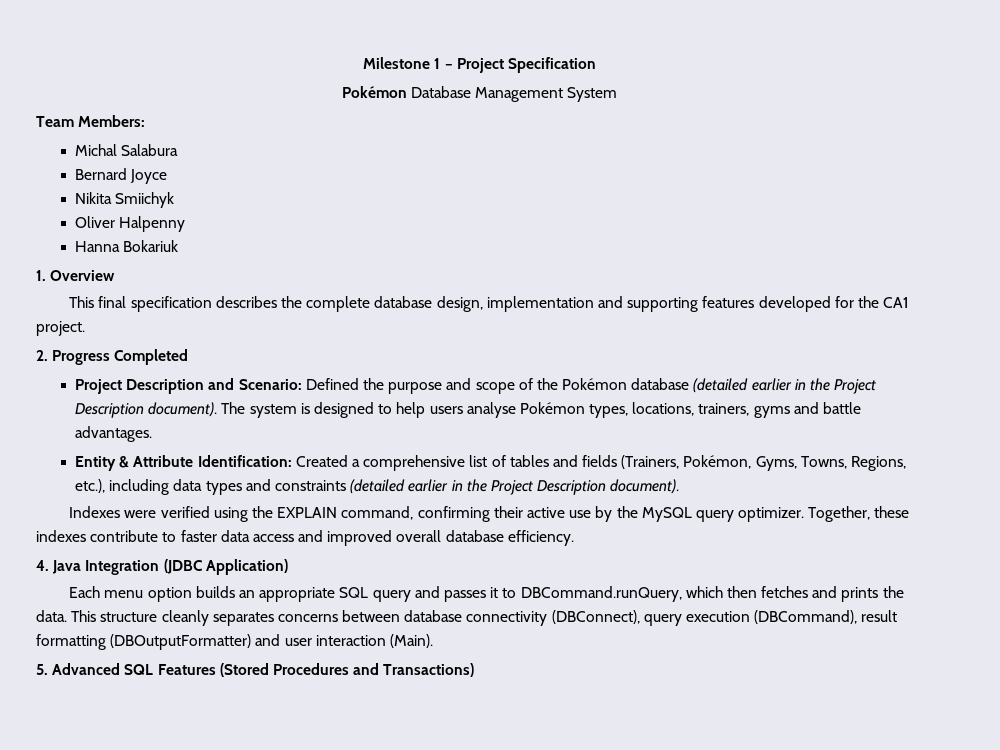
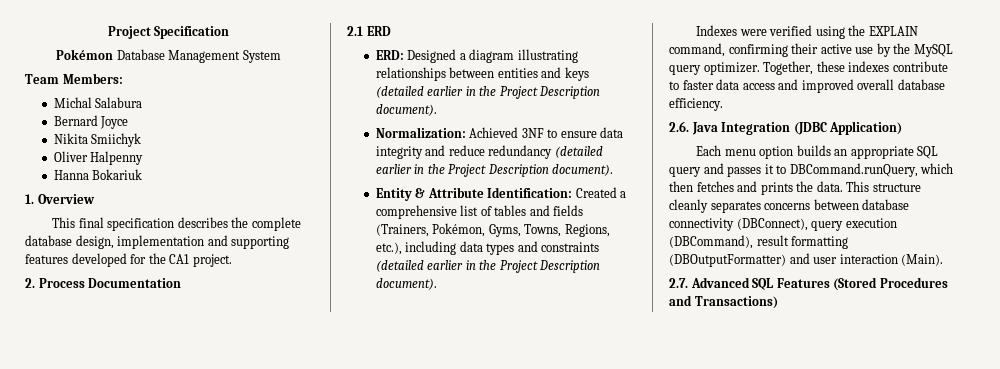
[363,57,453,69] Milestone 1 – -> (107, 32) none
[52,349,189,365] [75,378,877,394] [75,402,861,418] [75,426,153,442] Progress Completed // Project Description and Scenario: Defined the purpose and scope of the Pokémon database (detailed earlier in the Project Description document). The system is designed to help users analyse Pokémon types, locations, trainers, gyms and battle advantages. -> [38,278,182,288] [347,26,391,36] [375,49,578,63] [375,67,589,81] [375,86,601,99] [375,104,437,116] [375,127,624,138] [375,145,603,159] [375,164,614,177] Process Documentation // 2.1 ERD // ERD: Designed a diagram illustrating relationships between entities and keys (detailed earlier in the Project Description document). // Normalization: Achieved 3NF to ensure data integrity and reduce redundancy (detailed earlier in the Project Description document).
[36,560,49,571] 4. -> [669,121,689,132] 2.6.
[36,664,48,675] 5. -> [669,278,688,288] 2.7.

